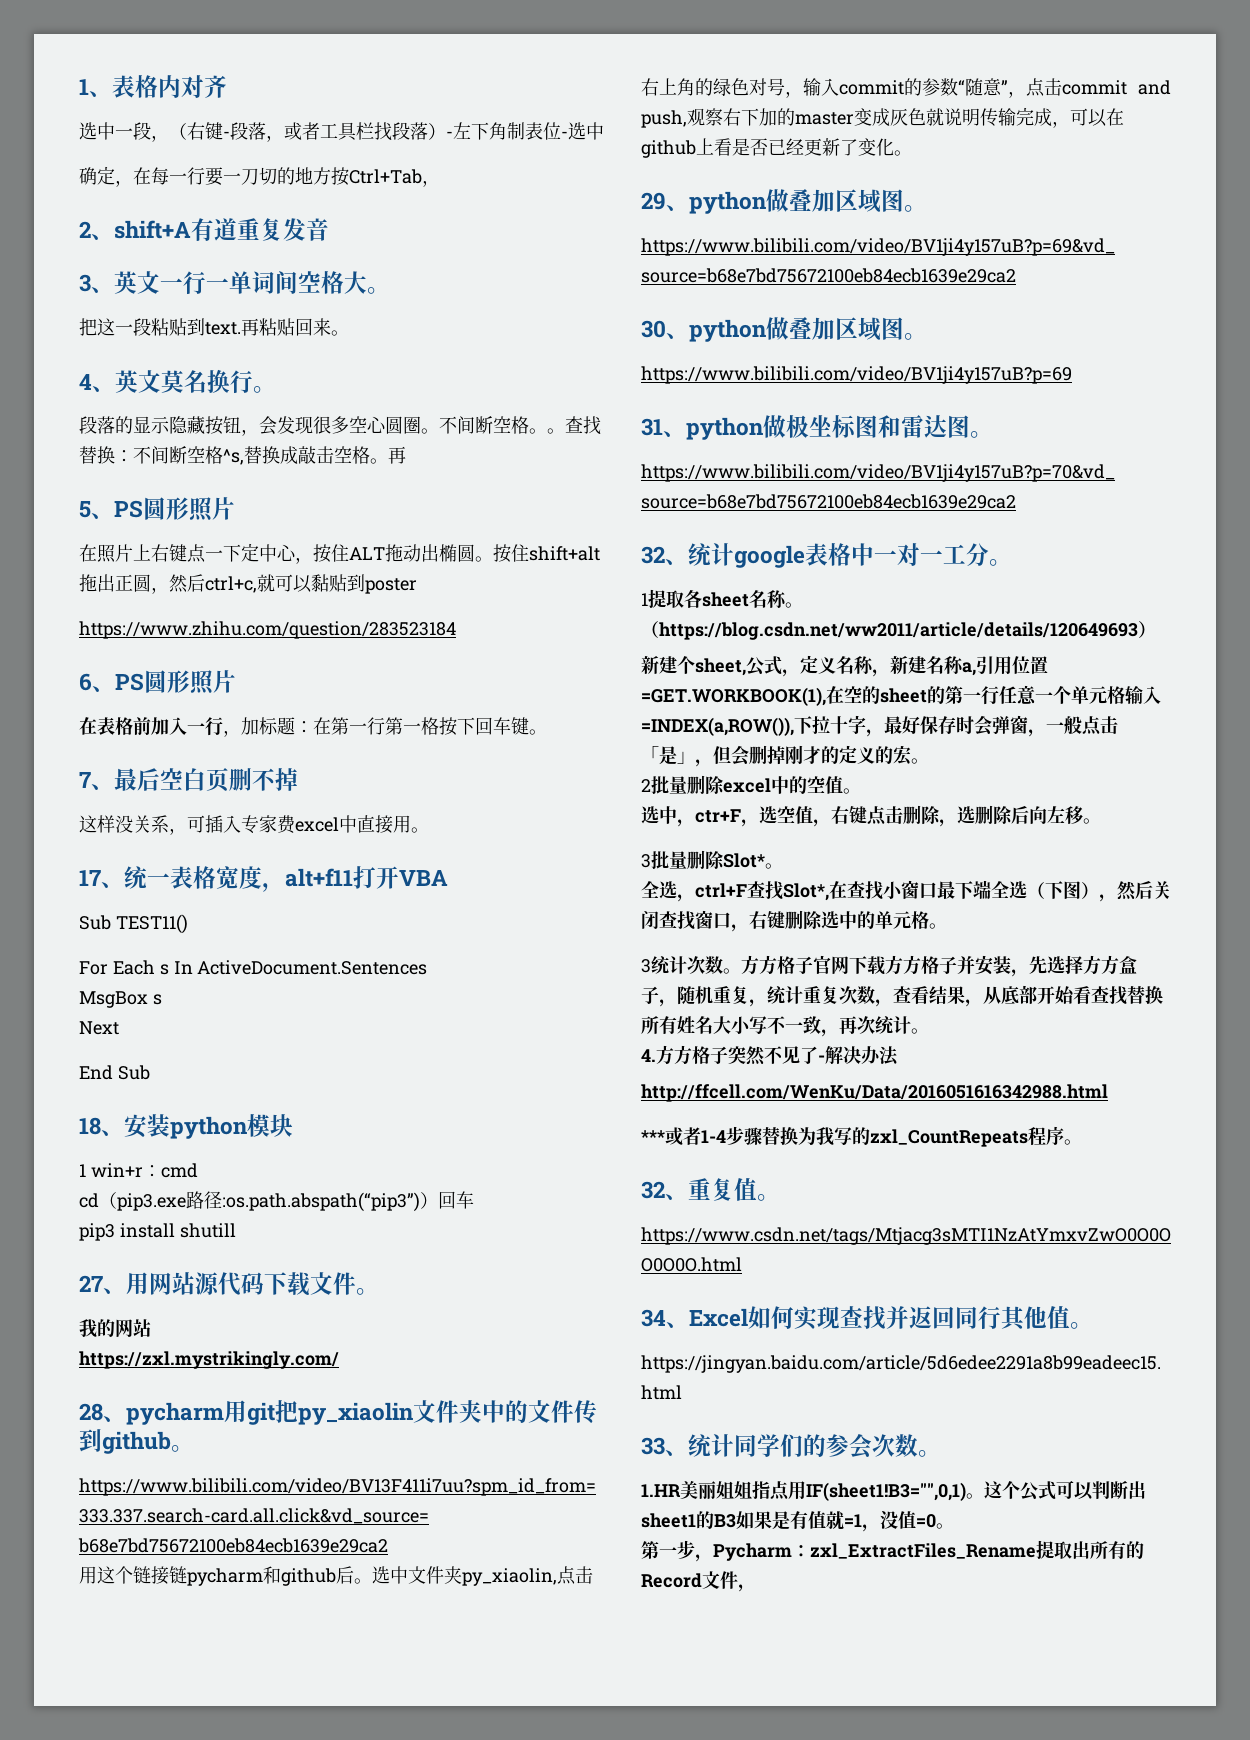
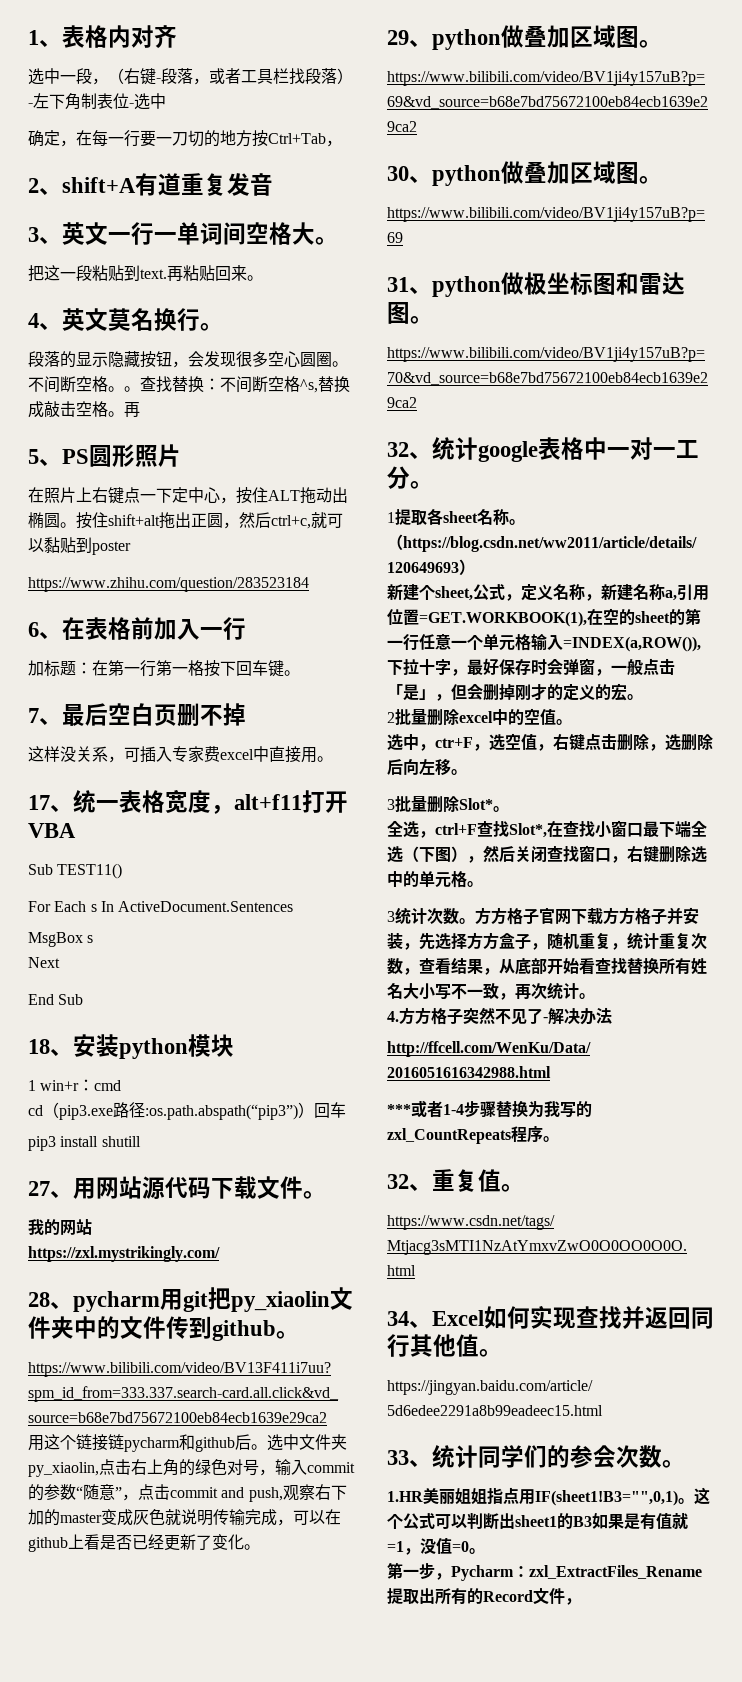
[115,670,236,695] PS圆形照片 // -> (62, 635) none
[223,730,241,737] ， -> (246, 628) //

